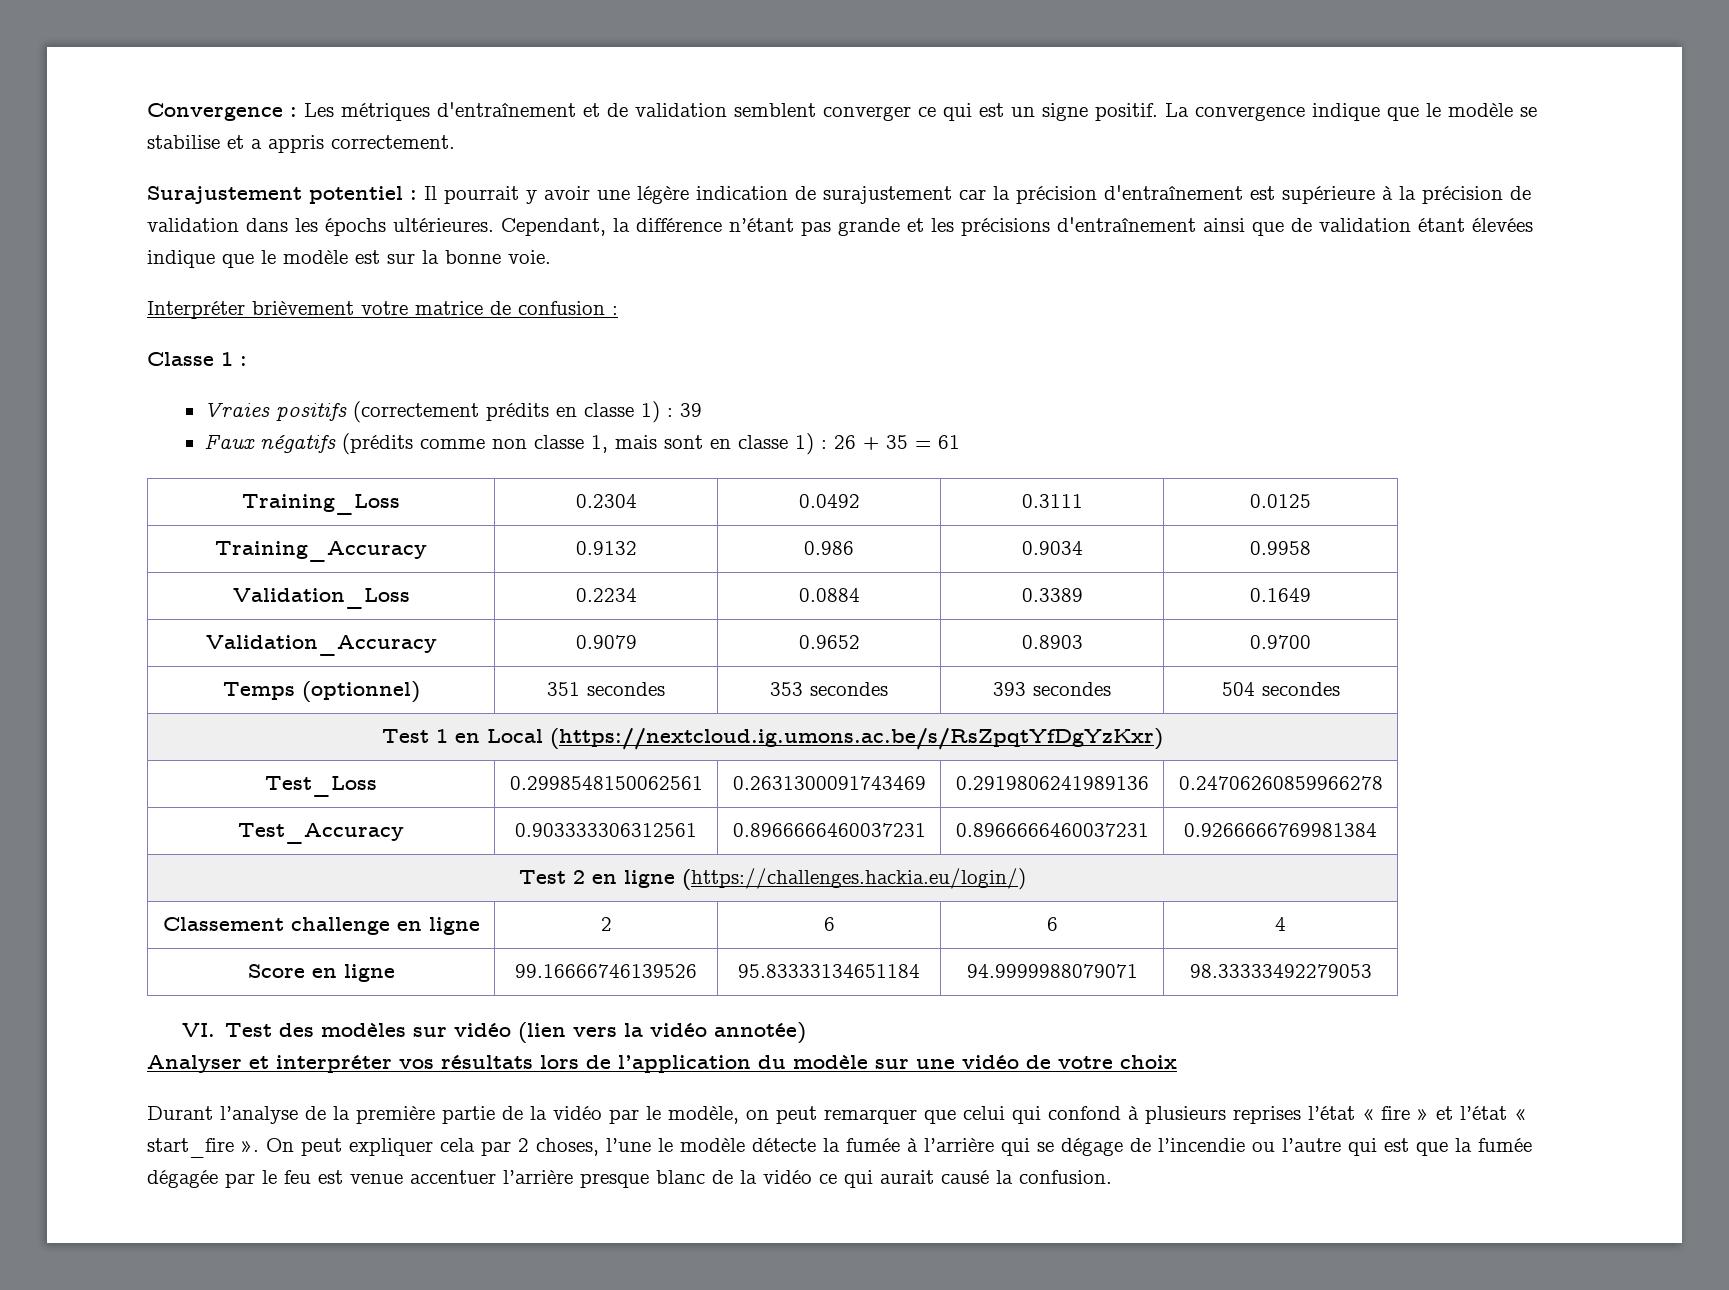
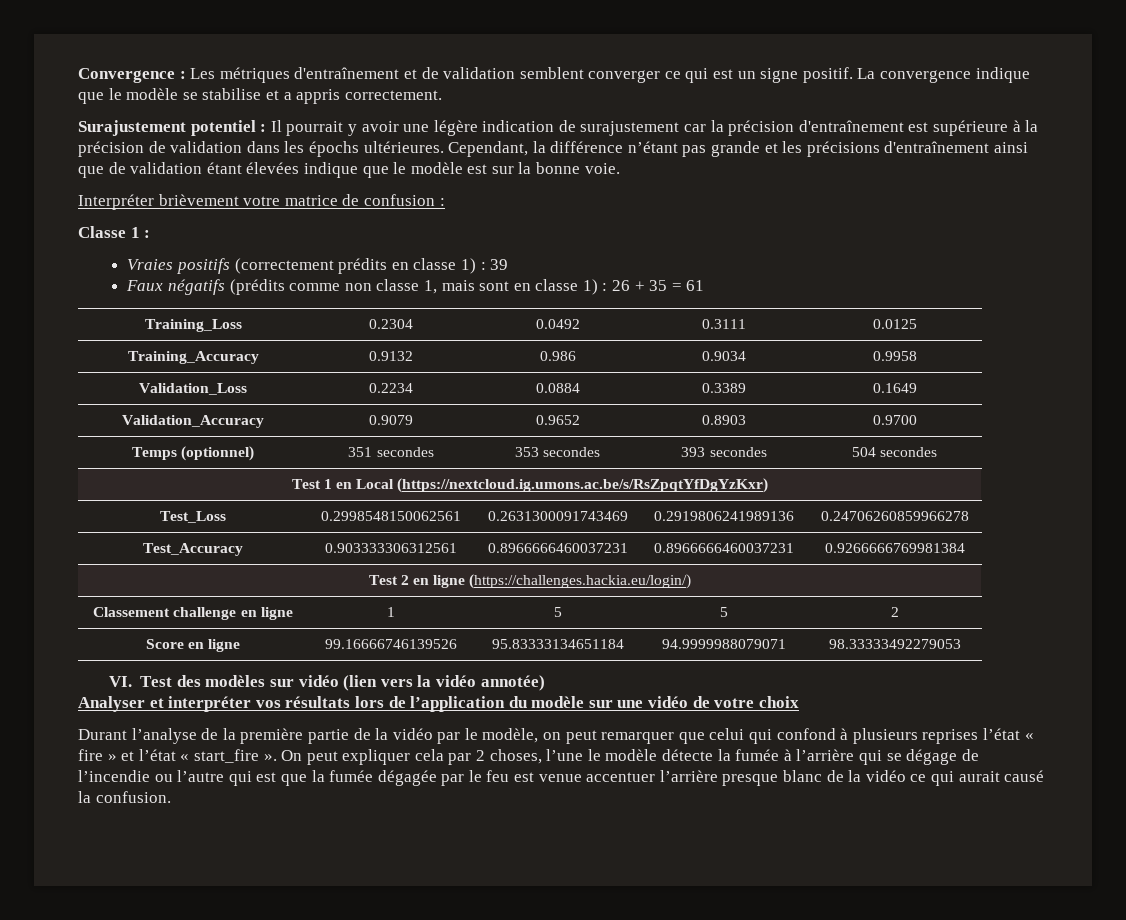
[600,917,612,931] [823,917,835,931] [1046,917,1058,931] [1275,917,1286,931] 2 | 6 | 6 | 4 -> [387,607,395,617] [553,607,562,617] [720,607,728,617] [890,607,899,617] 1 | 5 | 5 | 2

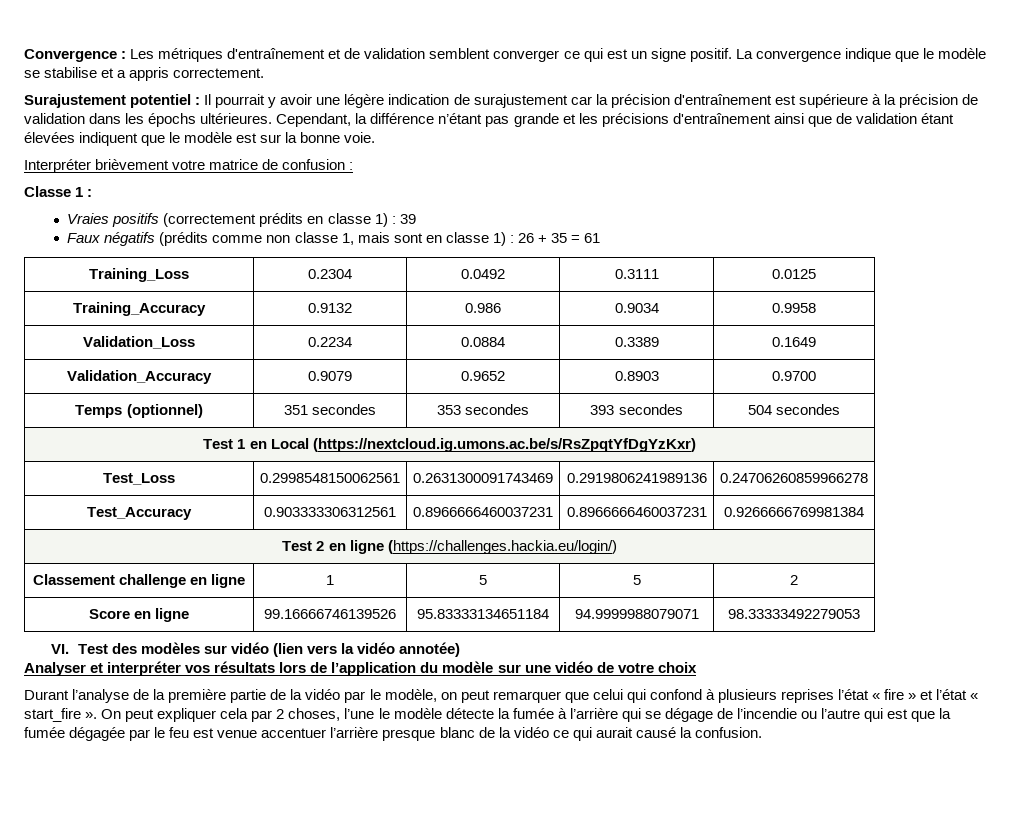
[303,162,358,178] indique -> [79,132,139,146] indiquent

